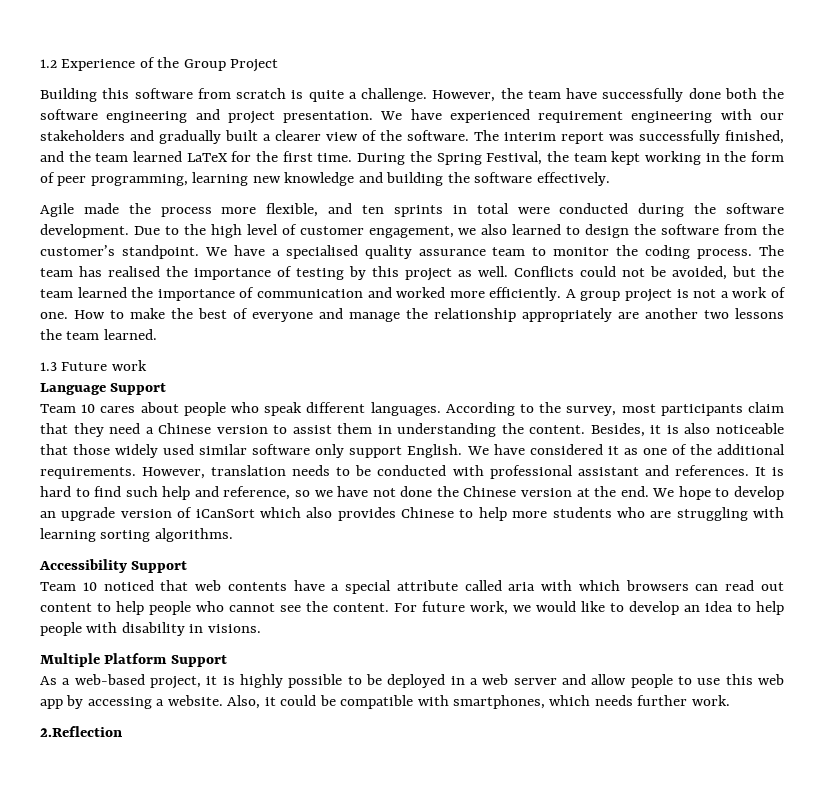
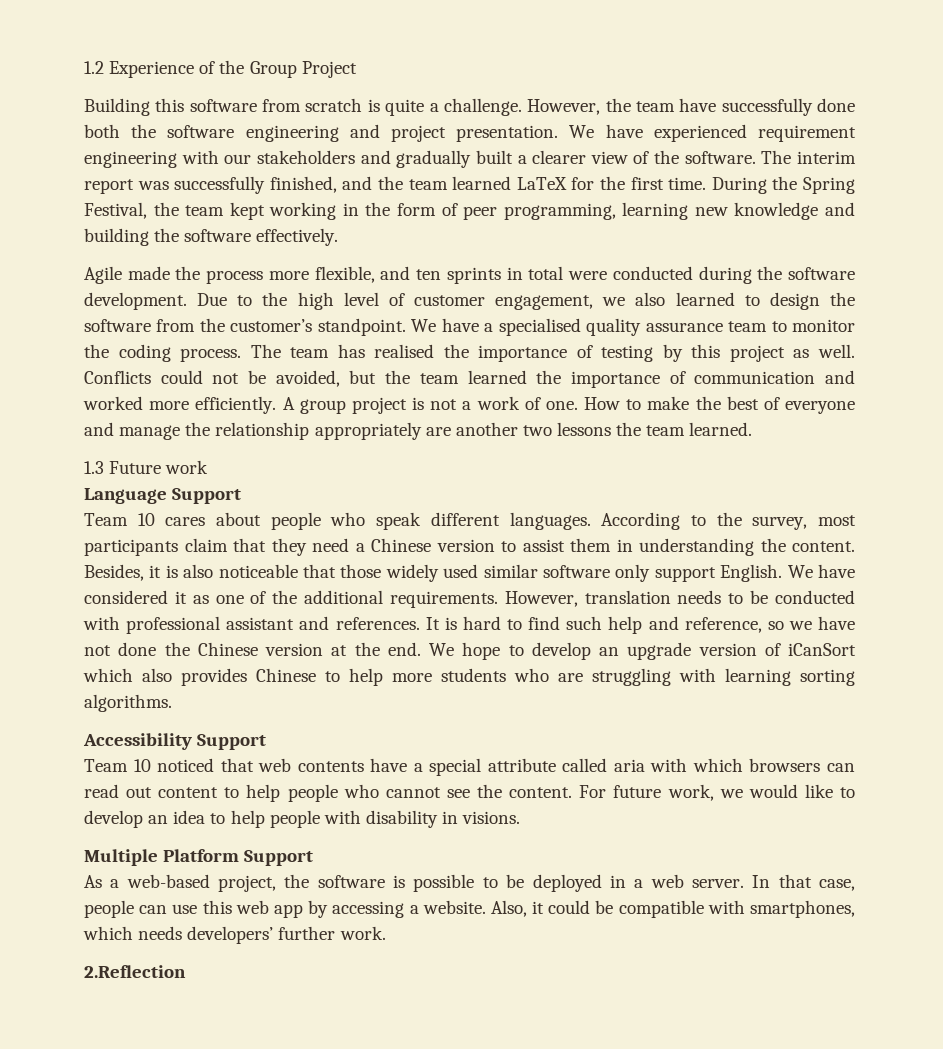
[206,674,283,688] it is highly -> [284,874,406,888] the software is
[513,674,692,688] server and allow people to -> [691,874,856,891] [84,900,168,918] server. In that case, people can
(633, 700) none -> [187,926,274,944] developers’

